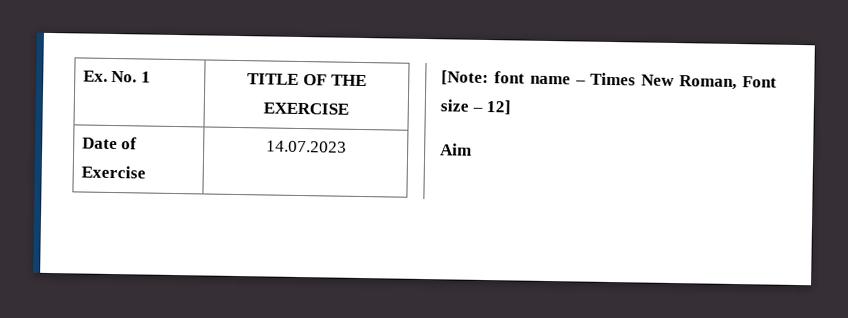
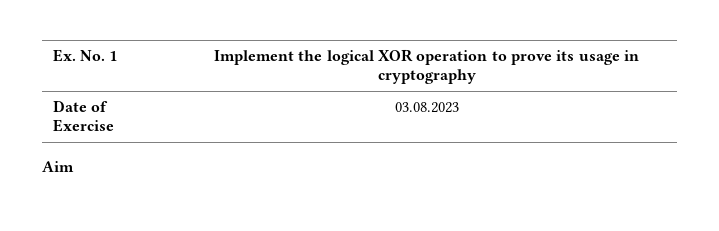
[247,73,367,87] [263,102,349,115] [81,137,138,150] [80,165,146,179] [265,140,347,153] [441,70,777,91] [440,99,512,115] TITLE OF THE EXERCISE // Date of Exercise | 14.07.2023 // [Note: font name – Times New Roman, Font size – 12] -> [214,49,639,65] [377,69,476,84] [52,100,108,112] [52,119,114,132] [394,102,459,113] Implement the logical XOR operation to prove its usage in cryptography // Date of Exercise | 03.08.2023

